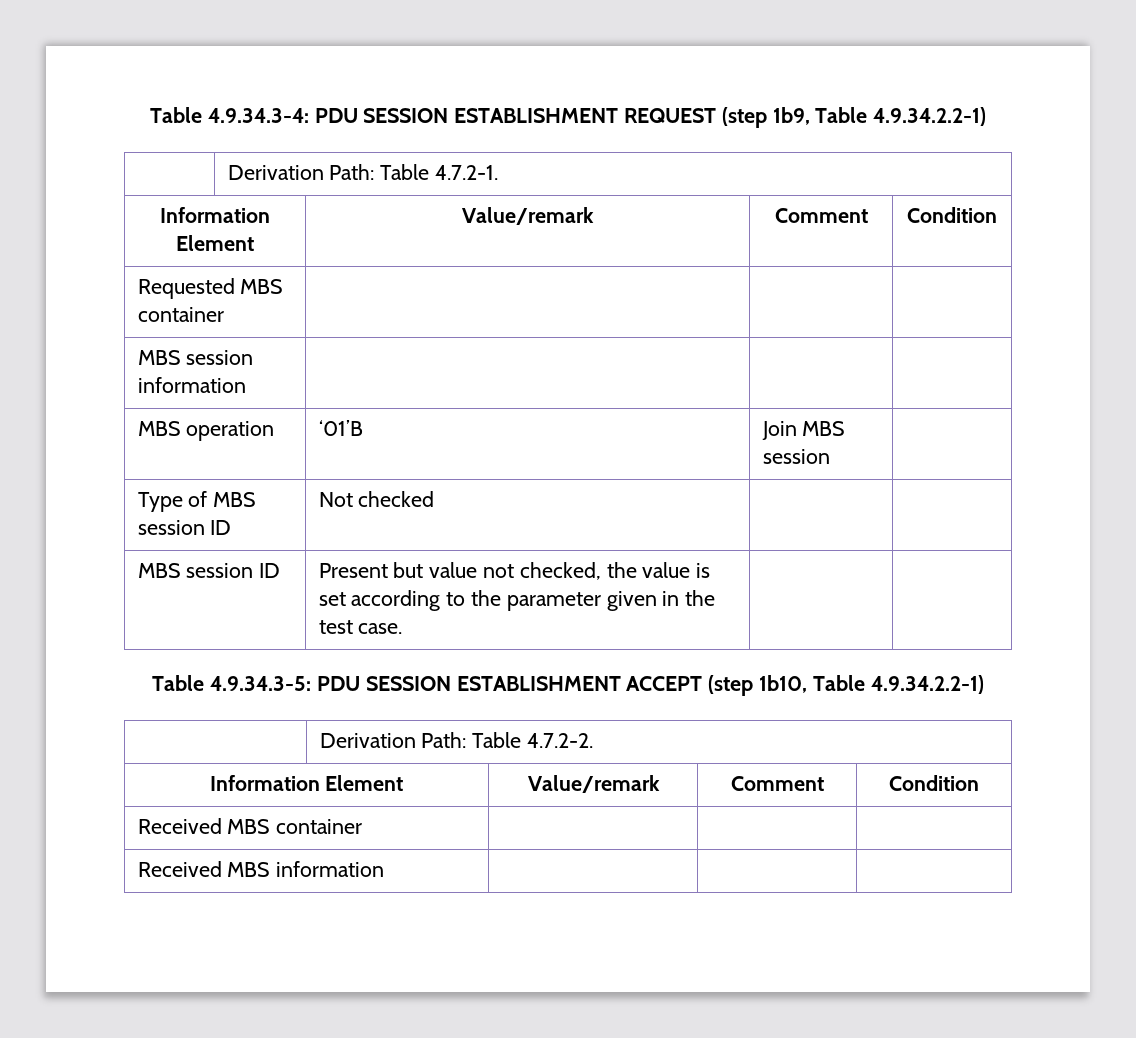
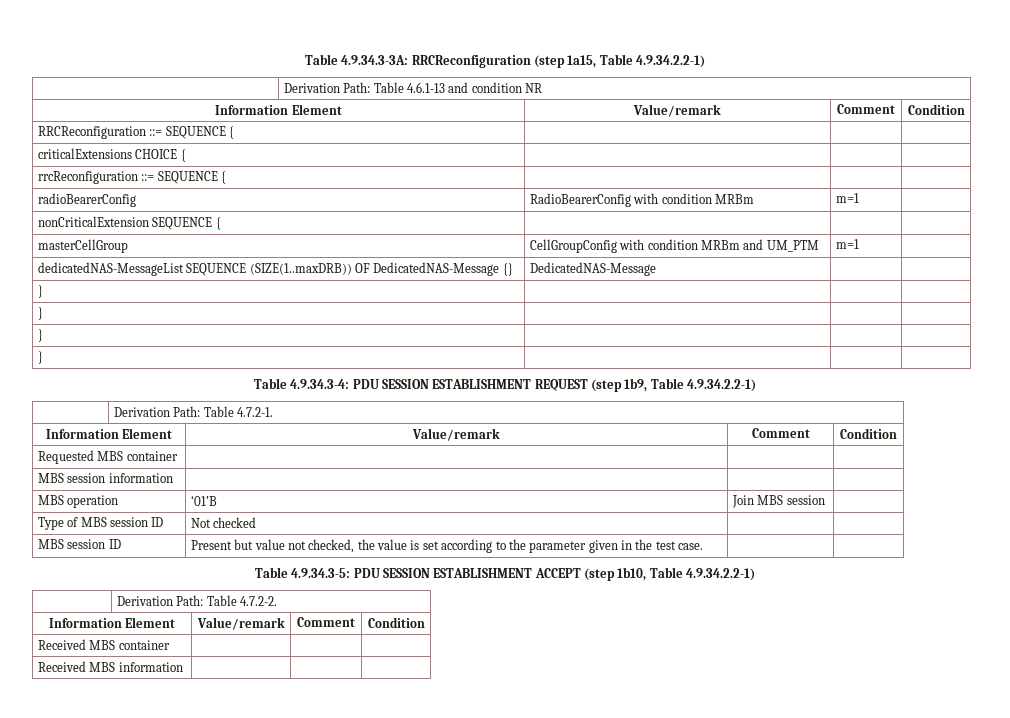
[149,107,202,123] Table -> [304,54,706,68] [283,82,543,93] [215,104,342,115] [633,104,721,117] [837,104,895,114] [907,104,965,115] [37,126,234,139] [37,148,186,162] [37,171,226,184] [37,193,136,207] [529,193,754,207] [835,193,859,203] [37,216,221,230] [37,239,128,253] [529,239,819,253] [835,239,859,249] [37,262,513,276] [529,262,656,276] [37,285,43,298] [37,307,43,320] [37,329,43,342] [37,351,43,364] [253,378,287,389] Table 4.9.34.3-3A: RRCReconfiguration (step 1a15, Table 4.9.34.2.2-1) // | Derivation Path: Table 4.6.1-13 and condition NR // Information Element | Value/remark | Comment | Condition // RRCReconfiguration ::= SEQUENCE { | | | // criticalExtensions CHOICE { | | | // rrcReconfiguration ::= SEQUENCE { | | | // radioBearerConfig | RadioBearerConfig with condition MRBm | m=1 | // nonCriticalExtension SEQUENCE { | | | // masterCellGroup | CellGroupConfig with condition MRBm and UM_PTM | m=1 | // dedicatedNAS-MessageList SEQUENCE (SIZE(1..maxDRB)) OF DedicatedNAS-Message {} | DedicatedNAS-Message | | // } | | | // } | | | // } | | | // } | | | // Table

